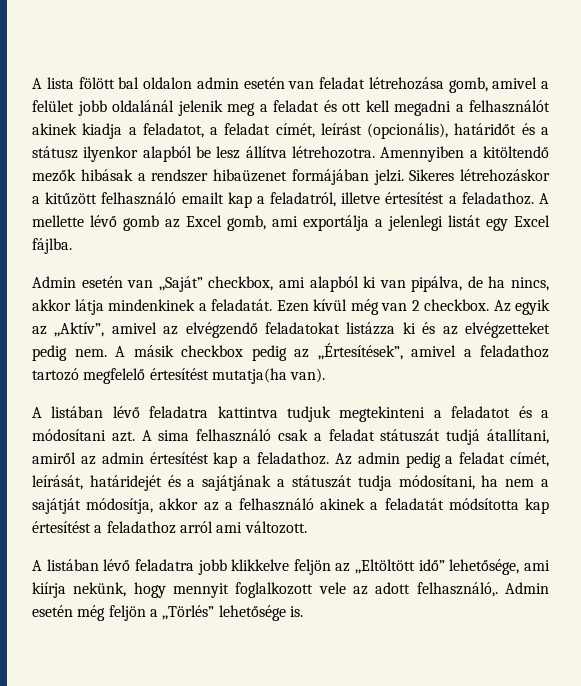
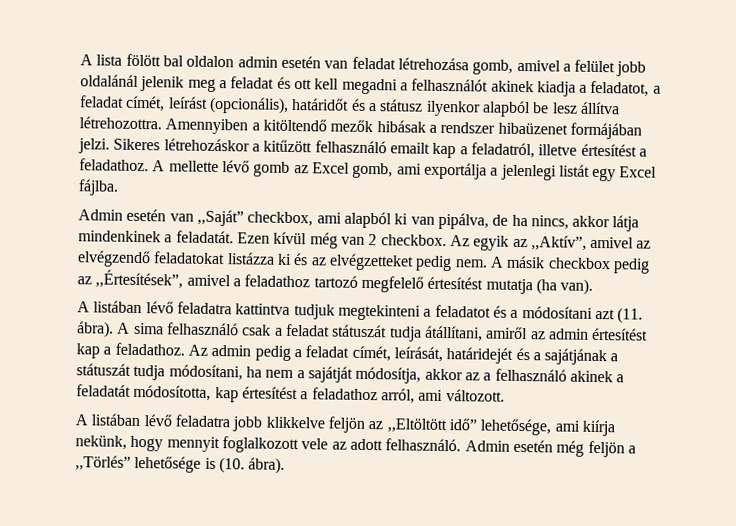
[292,146,376,159] létrehozotra. -> [79,116,162,130] létrehozottra.
[211,368,287,384] mutatja(ha -> [485,278,557,295] mutatja (ha
[111,431,135,442] azt. -> [594,307,644,324] [77,321,114,338] azt (11. ábra).
[446,429,549,445] tudjá átallítani, -> [388,325,483,342] tudja átállítani,
[448,498,519,510] módsította -> [133,384,212,401] módosította,
[179,521,213,533] arról -> [380,388,415,404] arról,
[416,582,498,597] felhasználó,. -> [385,438,462,452] felhasználó.
[289,606,303,617] is. -> [204,457,286,474] is (10. ábra).

